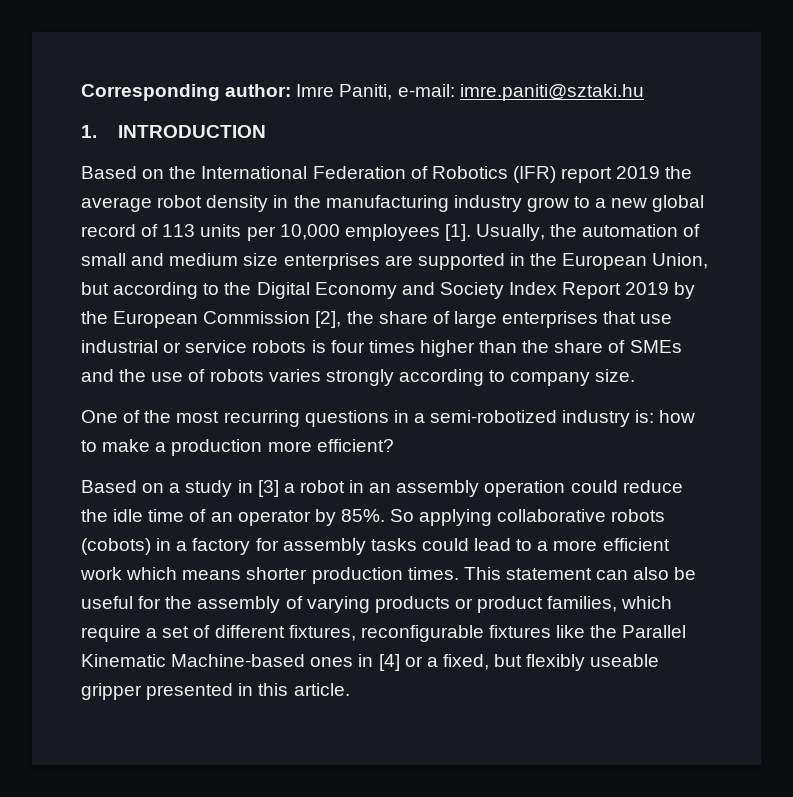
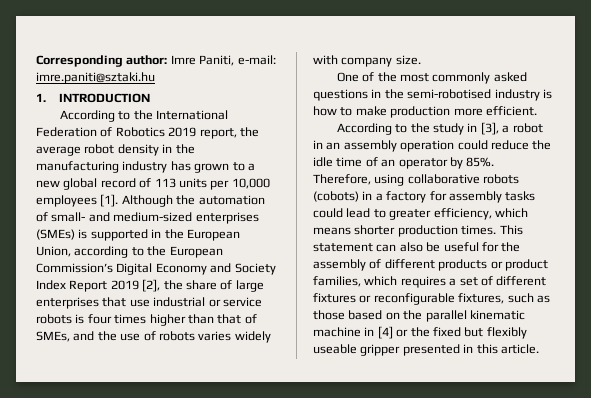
[81,166,165,179] Based on -> [59,110,131,122] According to
[512,166,661,183] (IFR) report 2019 -> [168,127,237,139] 2019 report,
[526,197,569,212] grow -> [170,161,230,173] has grown
[476,224,546,241] Usually, -> [121,195,173,207] Although
[81,253,413,270] small and medium size enterprises are -> [51,212,259,224] [36,229,88,240] small- and medium-sized enterprises (SMEs) is
[81,282,109,295] but -> (71, 251) none
(252, 288) none -> [169,246,223,258] [36,263,113,273] European Commission’s
[674,282,696,299] [81,311,311,328] by the European Commission -> (139, 285) none
[522,340,682,353] the share of SMEs -> [217,314,257,324] [36,331,70,342] that of SMEs,
[325,369,506,386] strongly according to -> [234,331,271,343] [313,55,338,65] widely with
[223,410,655,427] recurring questions in a semi-robotized industry is: -> [432,72,527,84] [313,89,552,101] commonly asked questions in the semi-robotised industry is
[155,442,167,452] a -> (387, 111) none
[316,439,394,452] [81,480,181,493] efficient? // Based on a -> [485,106,537,116] [336,123,430,135] efficient. // According to the
[257,480,279,497] [3] -> [480,122,499,135] [3],
[390,509,493,526] So applying -> [313,174,405,186] Therefore, using
[537,538,670,551] [80,567,122,580] a more efficient work -> [389,208,492,220] greater efficiency,
[306,596,370,613] varying -> [384,259,435,269] different
[81,625,141,642] require -> [400,276,446,288] requires
[288,625,687,642] [81,654,354,667] fixtures, reconfigurable fixtures like the Parallel Kinematic Machine-based ones -> [313,293,550,305] [313,310,525,322] [313,327,361,337] fixtures or reconfigurable fixtures, such as those based on the parallel kinematic machine
[426,654,489,670] a fixed, -> [410,327,461,337] the fixed

